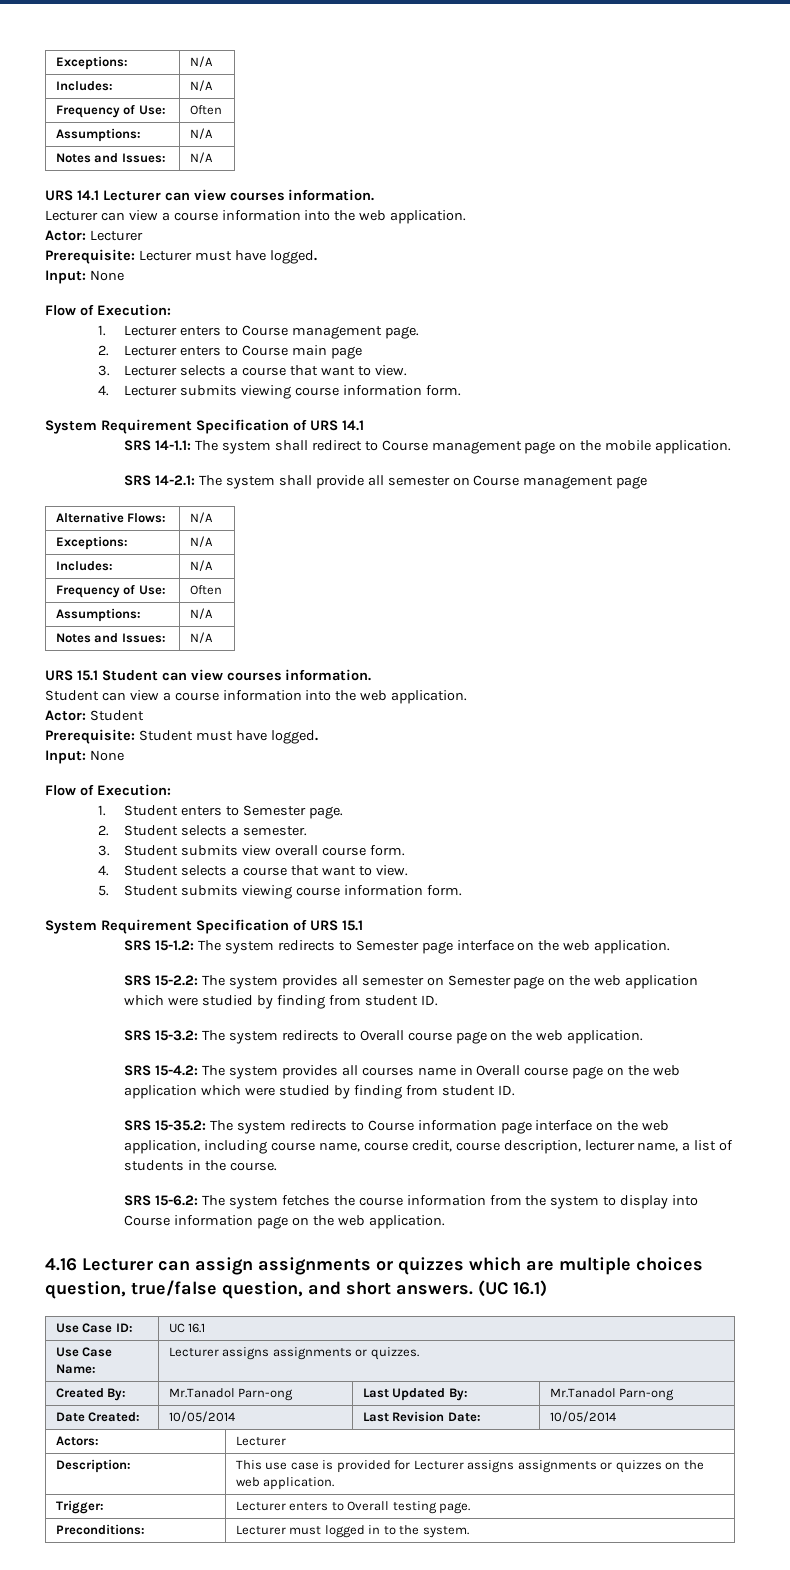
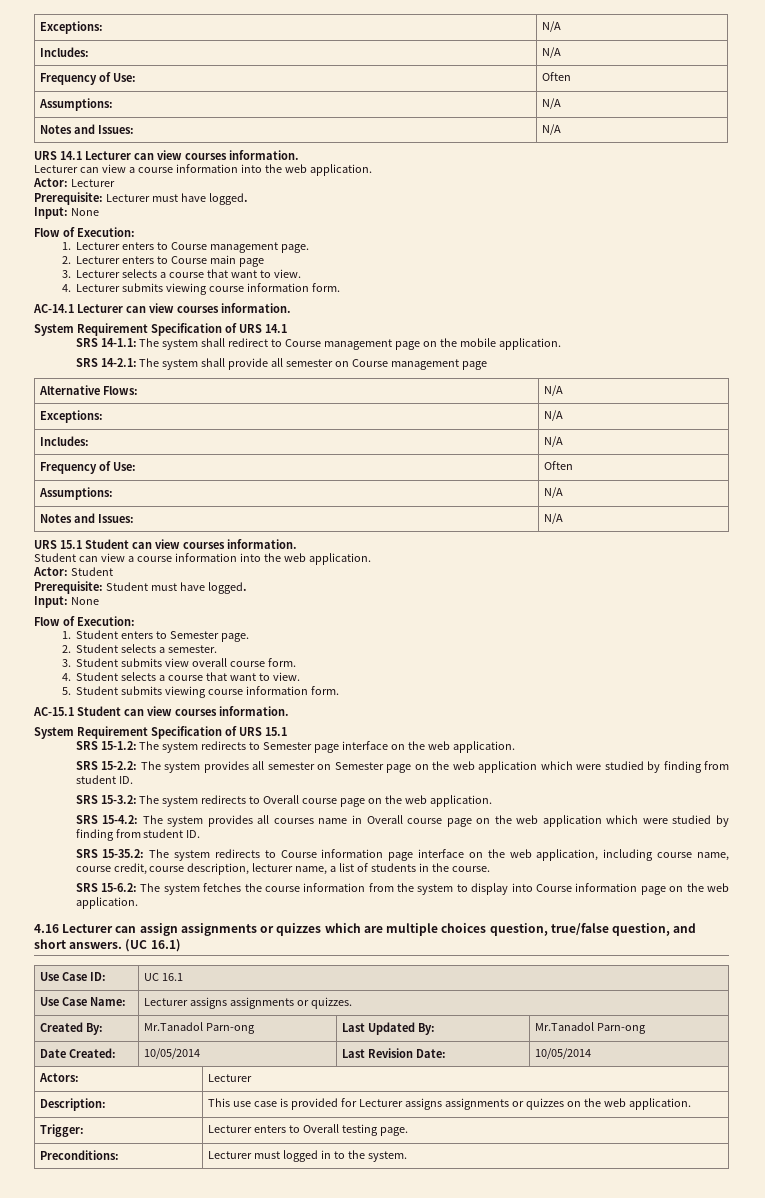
(461, 390) none -> [33,303,291,313] // AC-14.1 Lecturer can view courses information.
(462, 890) none -> [33,706,289,716] // AC-15.1 Student can view courses information.

